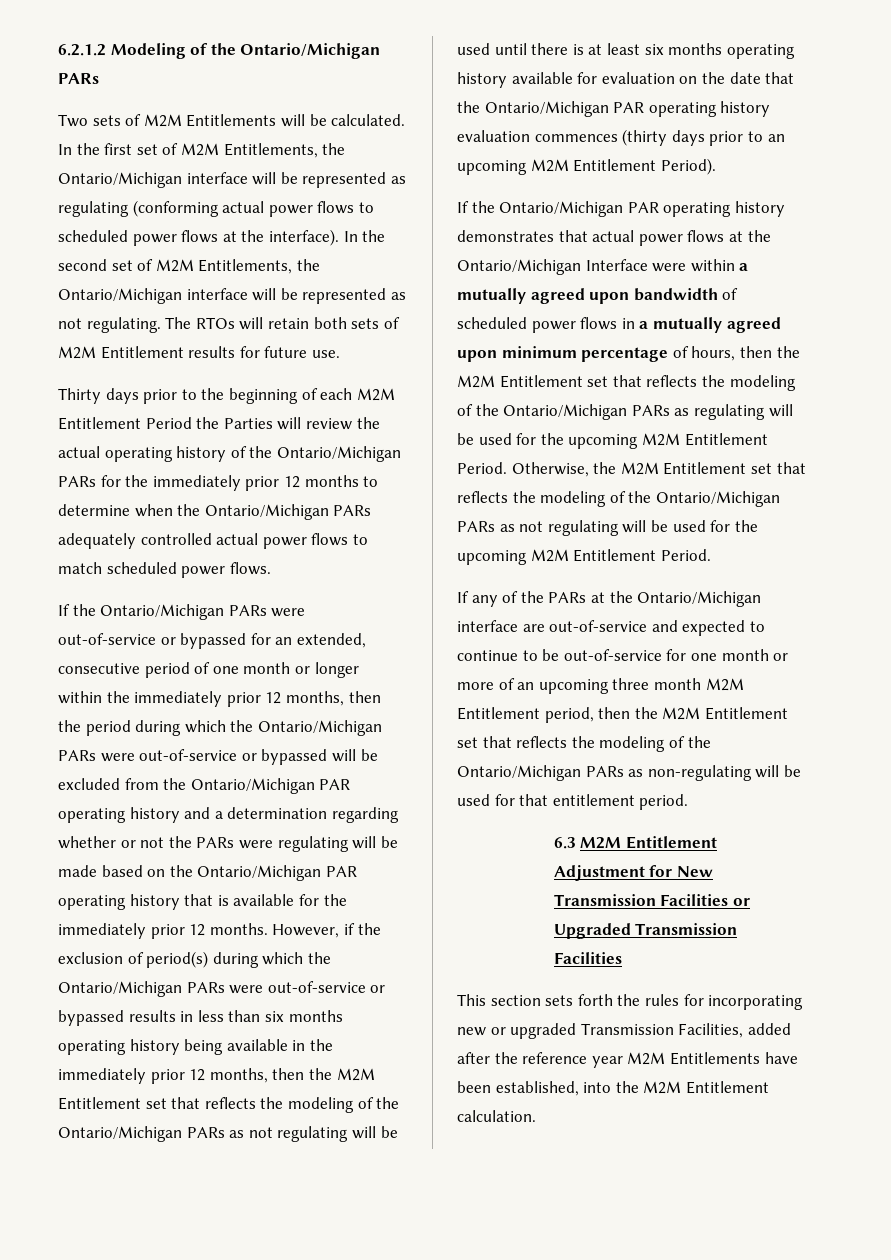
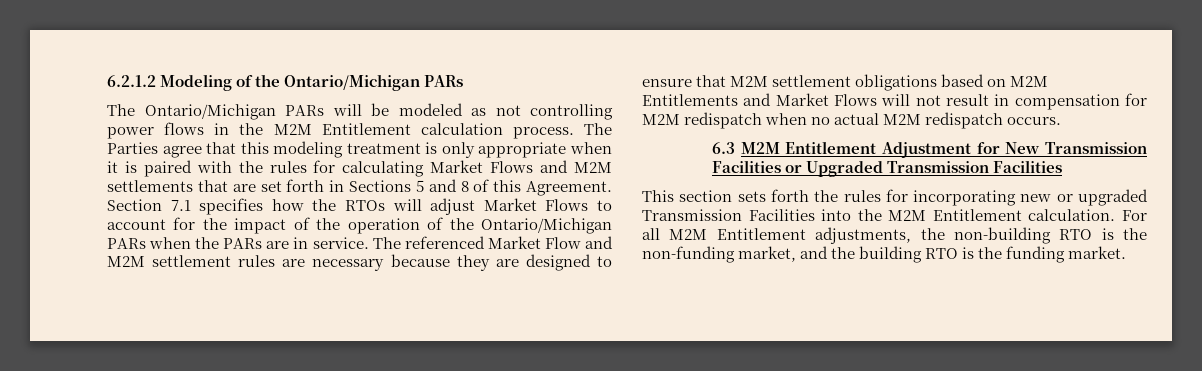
[58,114,406,127] [58,143,346,158] [58,172,406,188] [58,200,374,217] [58,229,386,246] [58,259,320,274] [58,288,406,304] [58,317,400,333] [58,346,340,359] [58,388,395,404] [58,417,380,430] [58,446,401,462] [58,475,379,491] [58,504,372,520] [58,533,368,549] [58,562,271,578] [58,604,306,620] [58,633,366,649] [58,662,359,678] [58,691,381,707] [58,720,382,736] [58,749,378,765] [58,778,351,794] [58,807,399,823] [58,836,398,852] [58,865,357,881] [58,894,347,910] [58,923,381,939] [58,951,331,968] [58,981,386,997] [58,1010,343,1026] [58,1039,333,1055] [58,1068,375,1084] [58,1097,400,1113] [58,1126,398,1142] [457,43,795,59] [457,72,795,88] [457,101,771,117] [457,129,785,146] [457,158,716,175] [457,201,785,217] [457,230,771,246] [457,259,749,275] [457,288,739,304] [457,317,781,333] [457,346,800,362] [457,375,796,391] [457,404,793,420] [457,433,768,449] [457,462,806,477] [457,491,780,507] [457,520,758,536] [457,549,711,565] [457,591,762,607] [457,620,765,636] [457,649,789,661] [457,678,744,694] [457,707,788,723] [457,736,711,752] [457,765,801,781] [457,794,689,810] Two sets of M2M Entitlements will be calculated. In the first set of M2M Entitlements, the Ontario/Michigan interface will be represented as regulating (conforming actual power flows to scheduled power flows at the interface). In the second set of M2M Entitlements, the Ontario/Michigan interface will be represented as not regulating. The RTOs will retain both sets of M2M Entitlement results for future use. // Thirty days prior to the beginning of each M2M Entitlement Period the Parties will review the actual operating history of the Ontario/Michigan PARs for the immediately prior 12 months to determine when the Ontario/Michigan PARs adequately controlled actual power flows to match scheduled power flows. // If the Ontario/Michigan PARs were out-of-service or bypassed for an extended, consecutive period of one month or longer within the immediately prior 12 months, then the period during which the Ontario/Michigan PARs were out-of-service or bypassed will be excluded from the Ontario/Michigan PAR operating history and a determination regarding whether or not the PARs were regulating will be made based on the Ontario/Michigan PAR operating history that is available for the immediately prior 12 months. However, if the exclusion of period(s) during which the Ontario/Michigan PARs were out-of-service or bypassed results in less than six months operating history being available in the immediately prior 12 months, then the M2M Entitlement set that reflects the modeling of the Ontario/Michigan PARs as not regulating will be used until there is at least six months operating history available for evaluation on the date that the Ontario/Michigan PAR operating history evaluation commences (thirty days prior to an upcoming M2M Entitlement Period). // If the Ontario/Michigan PAR operating history demonstrates that actual power flows at the Ontario/Michigan Interface were within a mutually agreed upon bandwidth of scheduled power flows in a mutually agreed upon minimum percentage of hours, then the M2M Entitlement set that reflects the modeling of the Ontario/Michigan PARs as regulating will be used for the upcoming M2M Entitlement Period. Otherwise, the M2M Entitlement set that reflects the modeling of the Ontario/Michigan PARs as not regulating will be used for the upcoming M2M Entitlement Period. // If any of the PARs at the Ontario/Michigan interface are out-of-service and expected to continue to be out-of-service for one month or more of an upcoming three month M2M Entitlement period, then the M2M Entitlement set that reflects the modeling of the Ontario/Michigan PARs as non-regulating will be used for that entitlement period. -> [107,103,613,120] [107,122,612,139] [107,141,612,158] [107,160,613,177] [107,179,612,196] [107,198,613,215] [107,217,612,234] [107,236,614,249] [107,254,612,271] [642,74,1049,91] [642,93,1147,110] [642,112,1062,129] The Ontario/Michigan PARs will be modeled as not controlling power flows in the M2M Entitlement calculation process. The Parties agree that this modeling treatment is only appropriate when it is paired with the rules for calculating Market Flows and M2M settlements that are set forth in Sections 5 and 8 of this Agreement. Section 7.1 specifies how the RTOs will adjust Market Flows to account for the impact of the operation of the Ontario/Michigan PARs when the PARs are in service. The referenced Market Flow and M2M settlement rules are necessary because they are designed to ensure that M2M settlement obligations based on M2M Entitlements and Market Flows will not result in compensation for M2M redispatch when no actual M2M redispatch occurs.
[678,1023,791,1038] [457,1052,798,1068] [457,1081,579,1096] Facilities, added after the reference year M2M Entitlements have been established, -> [748,209,815,221] Facilities
(536, 1116) none -> [1122,210,1147,221] [642,227,1147,244] [642,246,1127,263] For all M2M Entitlement adjustments, the non-building RTO is the non-funding market, and the building RTO is the funding market.

